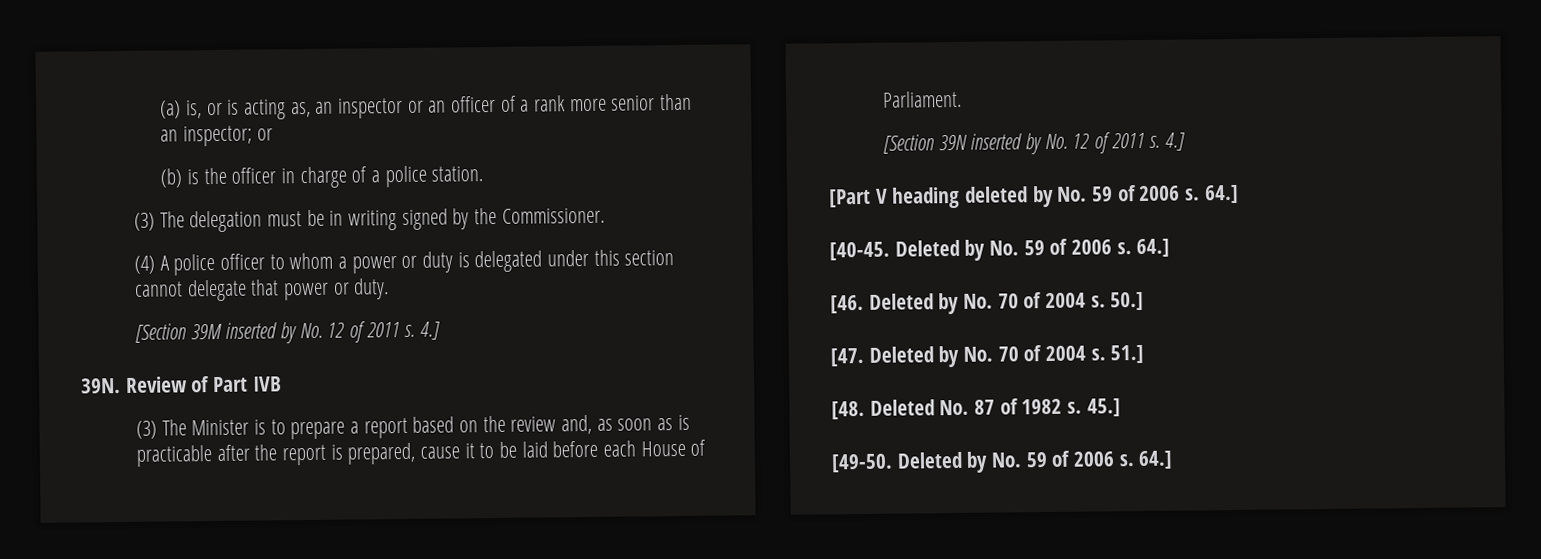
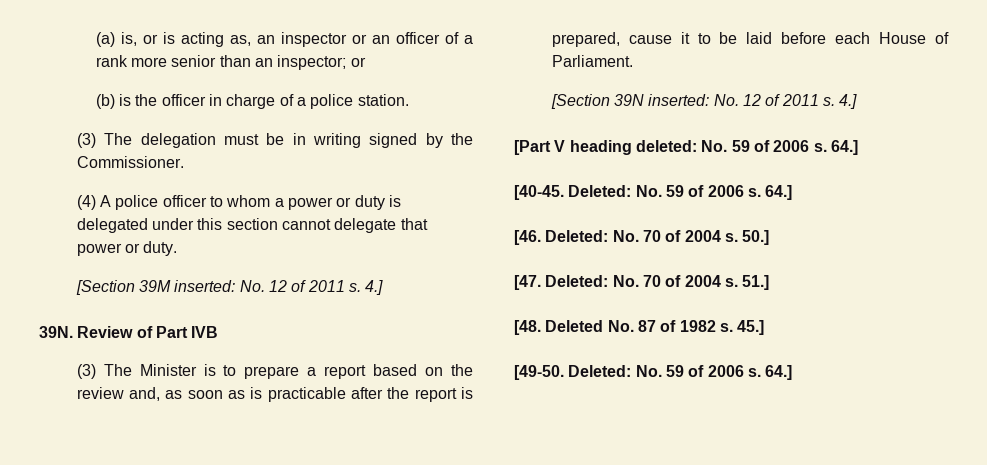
[225,322,297,344] inserted by -> [174,280,236,292] inserted:
[970,133,1042,155] inserted by -> [648,94,710,106] inserted:
[965,185,1054,208] deleted by -> [635,140,697,152] deleted:
[894,239,986,261] Deleted by -> [568,185,632,197] Deleted:
[868,292,960,315] Deleted by -> [545,230,609,242] Deleted:
[868,345,960,368] Deleted by -> [545,275,609,287] Deleted:
[896,451,989,473] Deleted by -> [568,365,632,377] Deleted:

